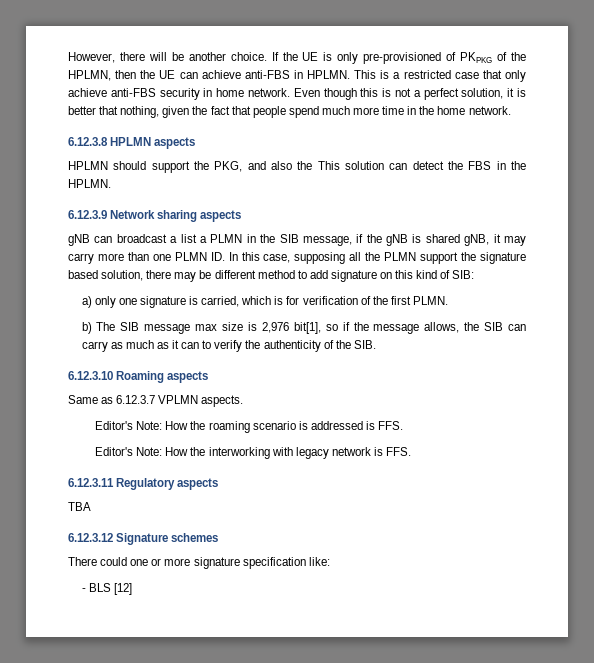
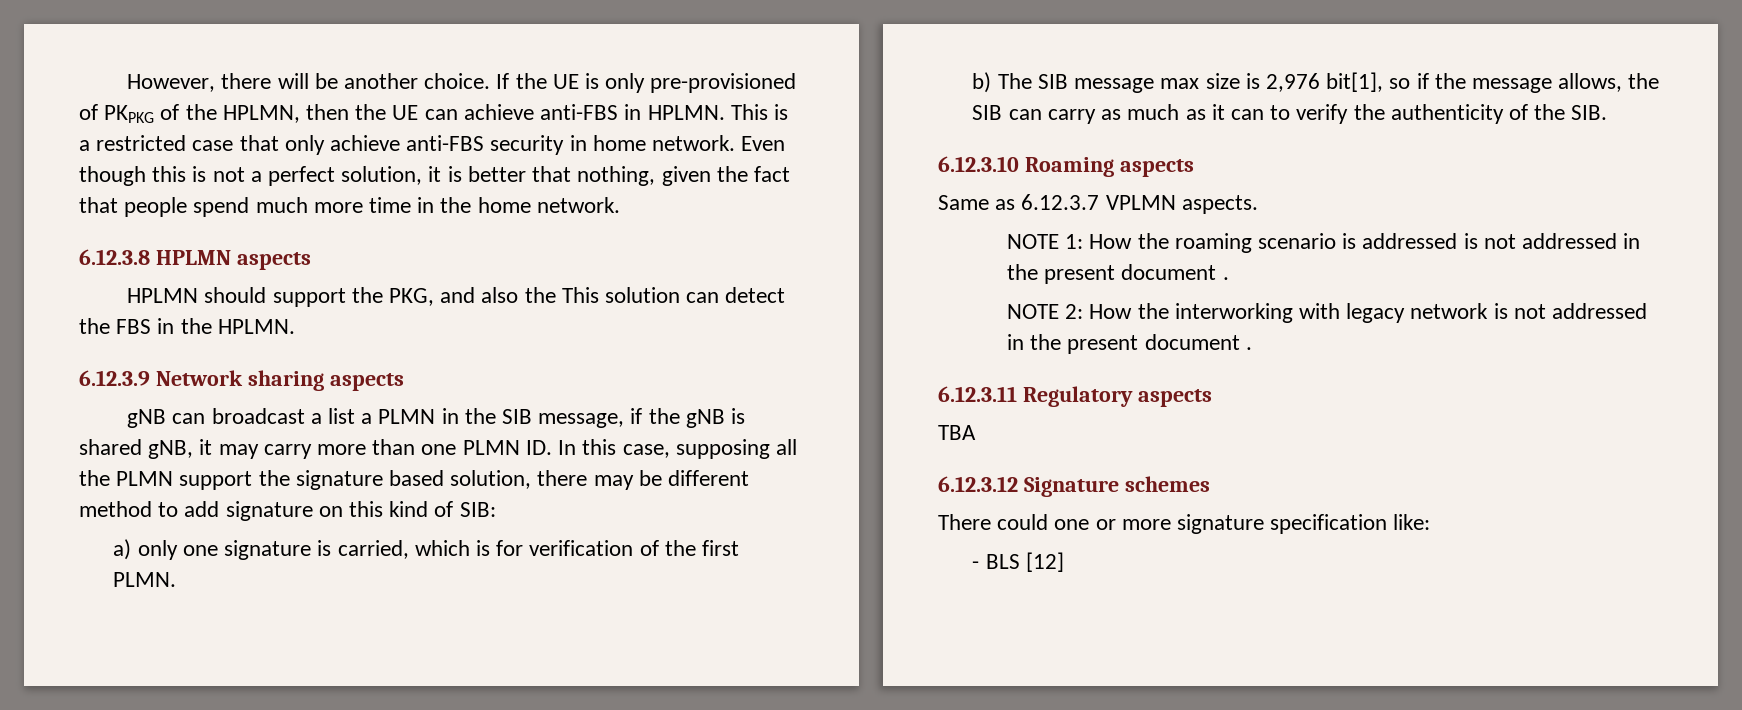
[95,421,163,430] Editor's Note: -> [1006,234,1084,249] NOTE 1:
[378,421,404,430] [95,447,163,456] FFS. // Editor's Note: -> [1483,233,1641,249] [1006,264,1229,284] [1006,304,1084,319] not addressed in the present document . // NOTE 2:
[386,447,412,456] FFS. -> [1513,303,1648,319] [1006,334,1252,354] not addressed in the present document .

